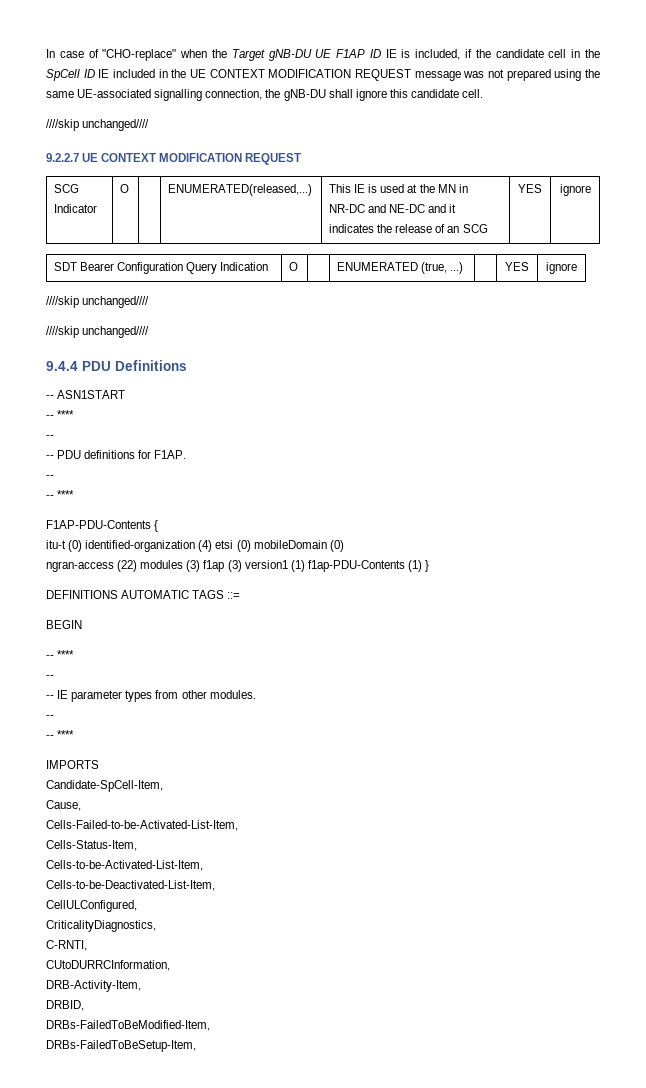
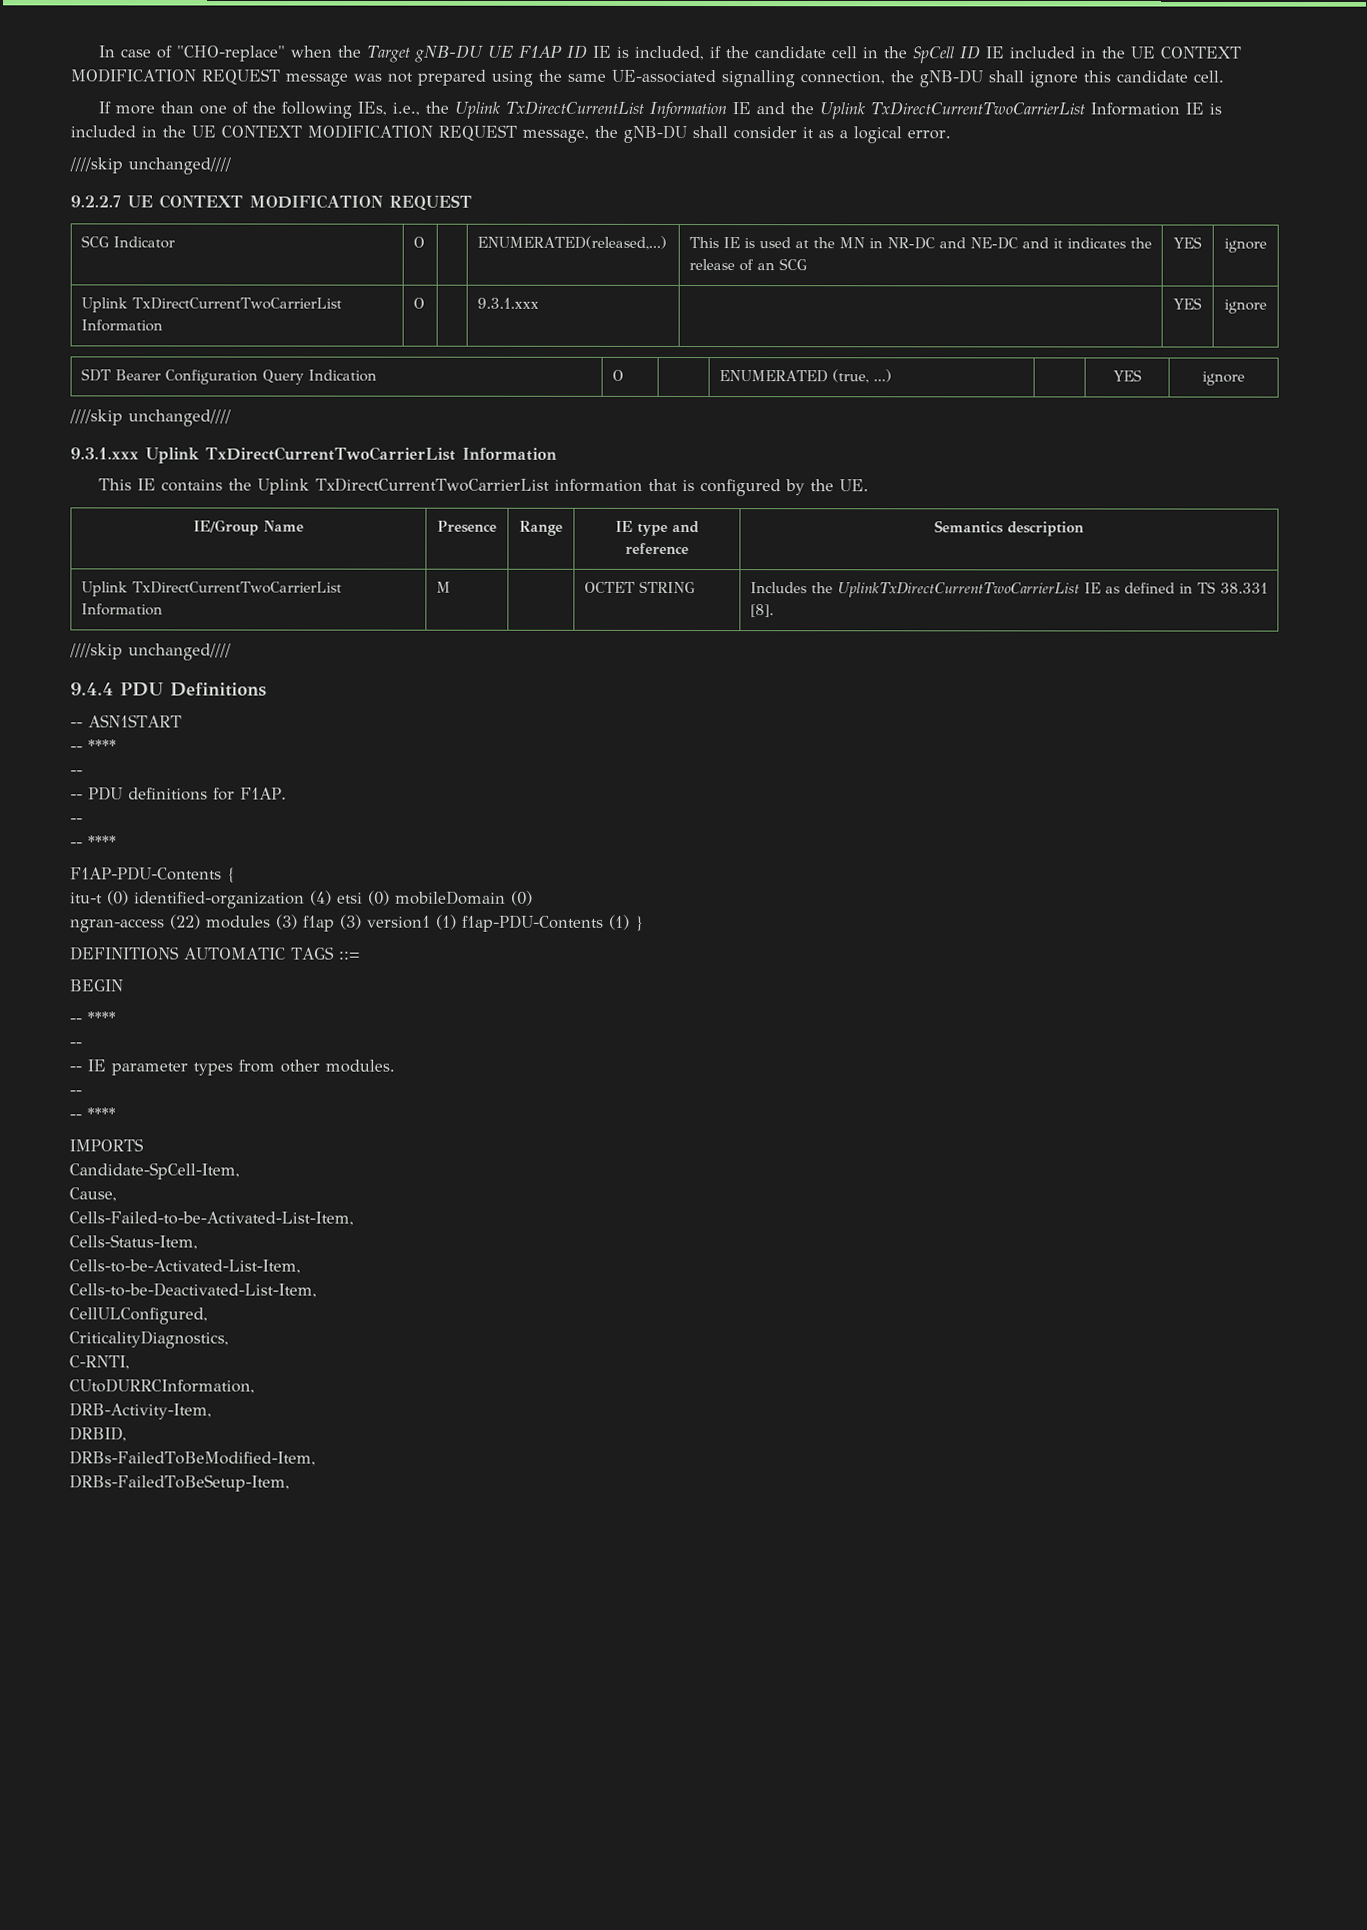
(484, 93) none -> [97,100,1222,120] [70,124,951,144] // If more than one of the following IEs, i.e., the Uplink TxDirectCurrentList Information IE and the Uplink TxDirectCurrentTwoCarrierList Information IE is included in the UE CONTEXT MODIFICATION REQUEST message, the gNB-DU shall consider it as a logical error.
(591, 190) none -> [80,297,342,313] [80,319,163,332] [412,297,425,309] [476,297,539,309] [1173,297,1202,310] [1224,299,1267,314] // Uplink TxDirectCurrentTwoCarrierList Information | O | | 9.3.1.xxx | | YES | ignore
(150, 302) none -> [70,446,557,464] [97,477,869,497] [193,519,304,536] [437,520,497,533] [519,520,563,536] [615,520,699,536] [625,542,689,555] [934,520,1084,537] [80,581,342,597] [80,603,163,616] [435,581,451,593] [583,580,695,594] [749,581,1268,598] [749,604,774,618] // 9.3.1.xxx Uplink TxDirectCurrentTwoCarrierList Information // This IE contains the Uplink TxDirectCurrentTwoCarrierList information that is configured by the UE. // IE/Group Name | Presence | Range | IE type and reference | Semantics description // Uplink TxDirectCurrentTwoCarrierList Information | M | | OCTET STRING | Includes the UplinkTxDirectCurrentTwoCarrierList IE as defined in TS 38.331 [8].

